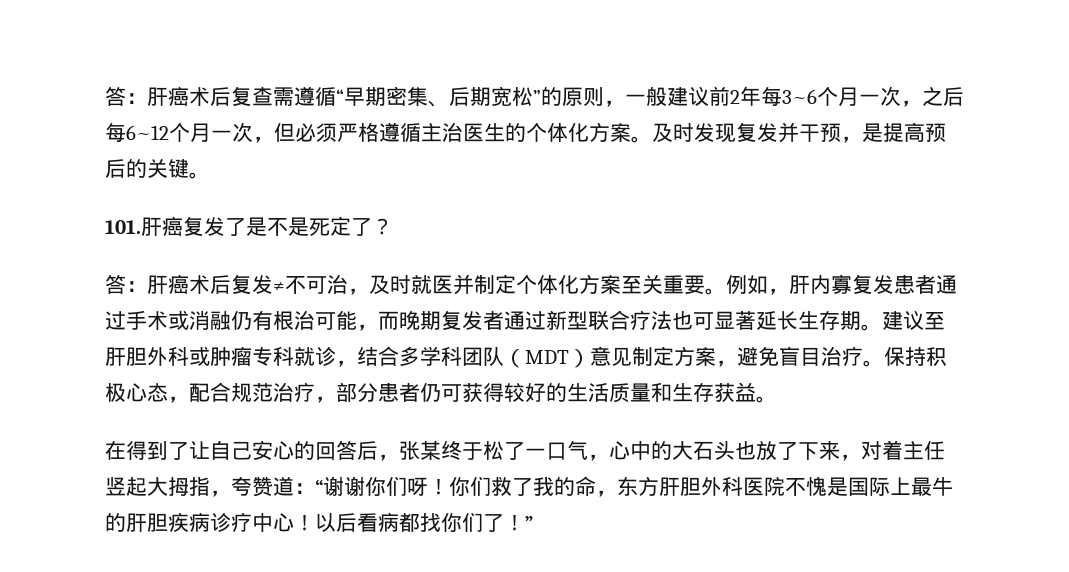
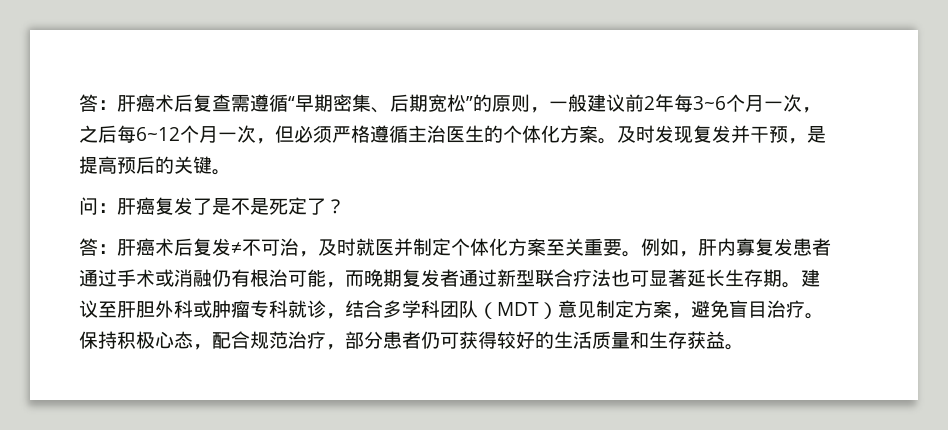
[105,220,141,234] 101. -> [79,197,117,215] 问：
[105,440,945,461] [105,476,953,497] [105,512,533,533] // 在得到了让自己安心的回答后，张某终于松了一口气，心中的大石头也放了下来，对着主任竖起大拇指，夸赞道：“谢谢你们呀！你们救了我的命，东方肝胆外科医院不愧是国际上最牛的肝胆疾病诊疗中心！以后看病都找你们了！” -> (744, 347) none

